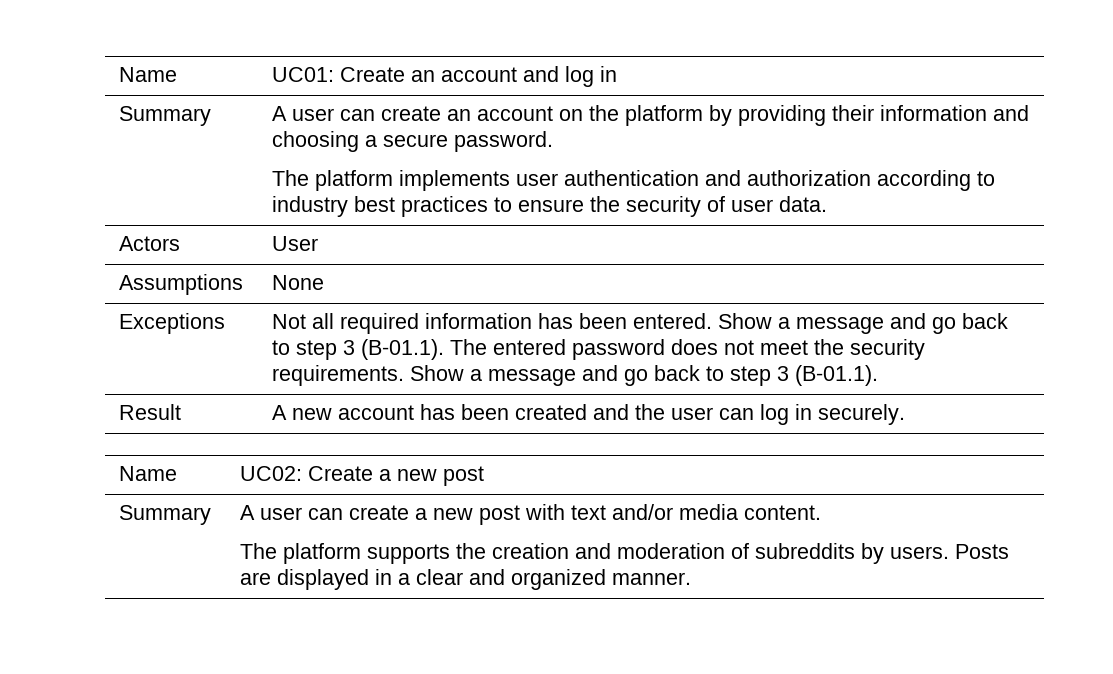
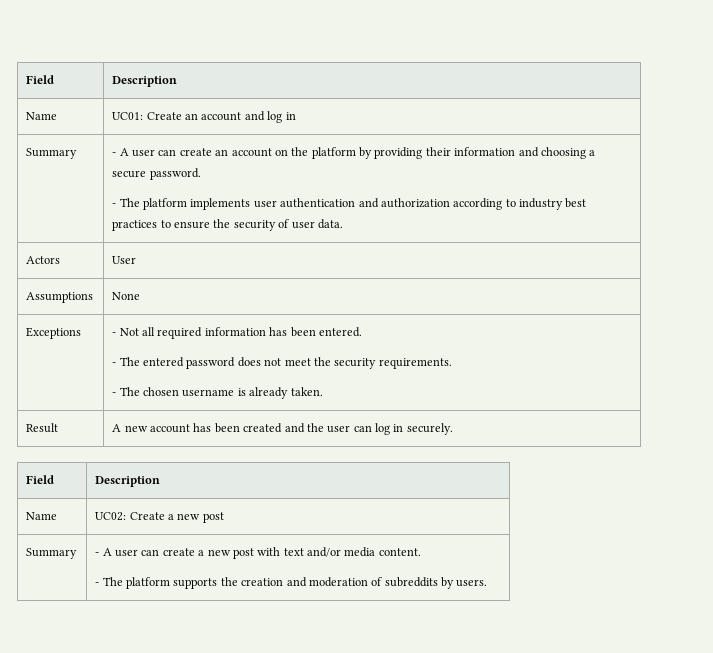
(119, 74) none -> [26,75,55,84] [112,76,178,87] Field | Description //
(212, 116) none -> [112,152,117,156] -
(554, 141) none -> [112,203,117,207] -
(226, 323) none -> [112,332,117,336] -
[718,313,1009,334] [272,339,445,360] Show a message and go back to step 3 (B-01.1). -> [112,362,117,366] // -
[410,365,879,386] Show a message and go back to step 3 (B-01.1). -> [112,387,323,399] // - The chosen username is already taken.
(906, 414) none -> [26,475,55,484] [95,476,161,487] // Field | Description
(212, 515) none -> [95,552,100,556] -
(822, 512) none -> [95,582,100,586] -
[955,544,1010,559] [240,569,692,590] Posts are displayed in a clear and organized manner. -> (488, 583) none

